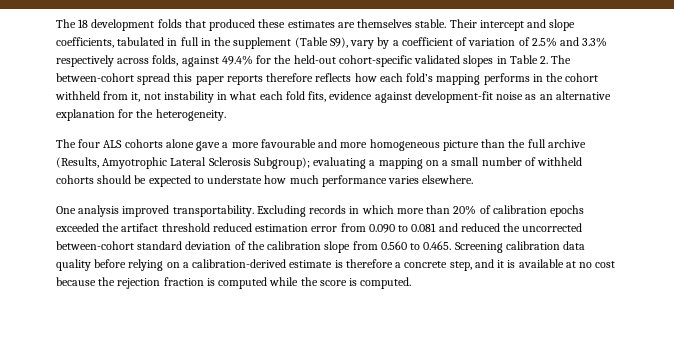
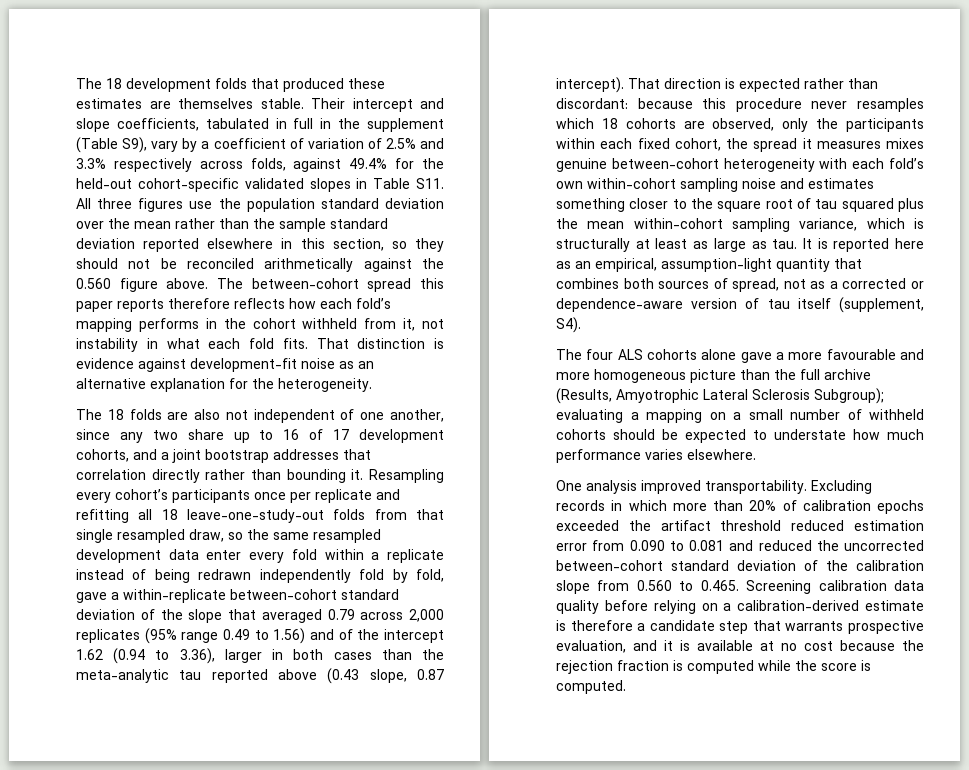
[540,56,549,64] 2. -> [415,178,444,189] [76,198,444,212] [76,218,388,232] [76,238,445,252] [76,258,444,272] [76,278,209,292] S11. All three figures use the population standard deviation over the mean rather than the sample standard deviation reported elsewhere in this section, so they should not be reconciled arithmetically against the 0.560 figure above.
[308,91,327,102] fits, -> [282,338,444,349] fits. That distinction is
(226, 115) none -> [76,409,444,423] [76,429,444,443] [76,449,371,463] [76,469,444,483] [76,489,400,503] [76,509,444,523] [76,529,381,543] [76,549,444,563] [76,569,444,583] [76,589,399,603] [76,609,444,623] [76,628,445,644] [76,648,445,664] [76,668,444,684] [556,77,878,93] [556,98,924,112] [556,118,924,132] [556,138,924,152] [556,158,924,172] [556,178,874,192] [556,198,924,212] [556,218,924,232] [556,238,924,252] [556,258,862,272] [556,278,924,292] [556,297,924,313] [556,317,581,333] // The 18 folds are also not independent of one another, since any two share up to 16 of 17 development cohorts, and a joint bootstrap addresses that correlation directly rather than bounding it. Resampling every cohort’s participants once per replicate and refitting all 18 leave-one-study-out folds from that single resampled draw, so the same resampled development data enter every fold within a replicate instead of being redrawn independently fold by fold, gave a within-replicate between-cohort standard deviation of the slope that averaged 0.79 across 2,000 replicates (95% range 0.49 to 1.56) and of the intercept 1.62 (0.94 to 3.36), larger in both cases than the meta-analytic tau reported above (0.43 slope, 0.87 intercept). That direction is expected rather than discordant: because this procedure never resamples which 18 cohorts are observed, only the participants within each fixed cohort, the spread it measures mixes genuine between-cohort heterogeneity with each fold’s own within-cohort sampling noise and estimates something closer to the square root of tau squared plus the mean within-cohort sampling variance, which is structurally at least as large as tau. It is reported here as an empirical, assumption-light quantity that combines both sources of spread, not as a corrected or dependence-aware version of tau itself (supplement, S4).
[404,261,472,271] concrete step, -> [649,620,924,634] [556,640,626,653] candidate step that warrants prospective evaluation,

